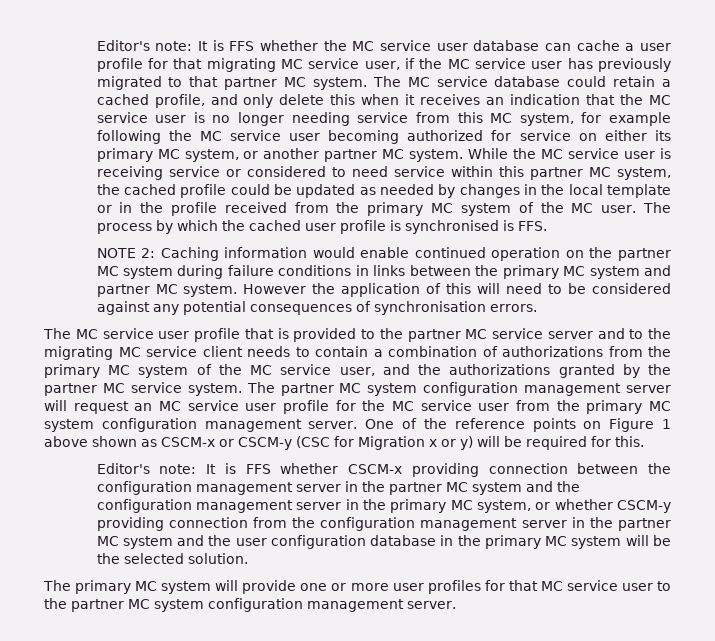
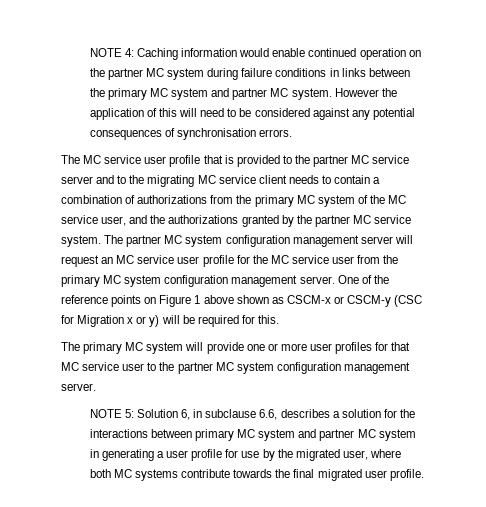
[96,40,671,51] [96,58,671,72] [96,76,671,90] [96,94,671,108] [96,112,671,126] [96,130,671,144] [96,148,671,162] [96,166,671,180] [96,184,671,198] [96,202,672,216] [96,220,547,234] [96,248,156,258] Editor's note: It is FFS whether the MC service user database can cache a user profile for that migrating MC service user, if the MC service user has previously migrated to that partner MC system. The MC service database could retain a cached profile, and only delete this when it receives an indication that the MC service user is no longer needing service from this MC system, for example following the MC service user becoming authorized for service on either its primary MC system, or another partner MC system. While the MC service user is receiving service or considered to need service within this partner MC system, the cached profile could be updated as needed by changes in the local template or in the profile received from the primary MC system of the MC user. The process by which the cached user profile is synchronised is FFS. // NOTE 2: -> [89,48,134,57] NOTE 4:
[96,463,671,477] [96,481,580,495] [96,499,671,513] [96,517,671,531] [96,535,671,549] [96,553,248,564] // Editor's note: It is FFS whether CSCM-x providing connection between the configuration management server in the partner MC system and the configuration management server in the primary MC system, or whether CSCM-y providing connection from the configuration management server in the partner MC system and the user configuration database in the primary MC system will be the selected solution. -> (279, 319) none
(456, 605) none -> [89,409,415,420] [89,429,416,441] [89,449,401,461] [89,469,424,481] // NOTE 5: Solution 6, in subclause 6.6, describes a solution for the interactions between primary MC system and partner MC system in generating a user profile for use by the migrated user, where both MC systems contribute towards the final migrated user profile.

